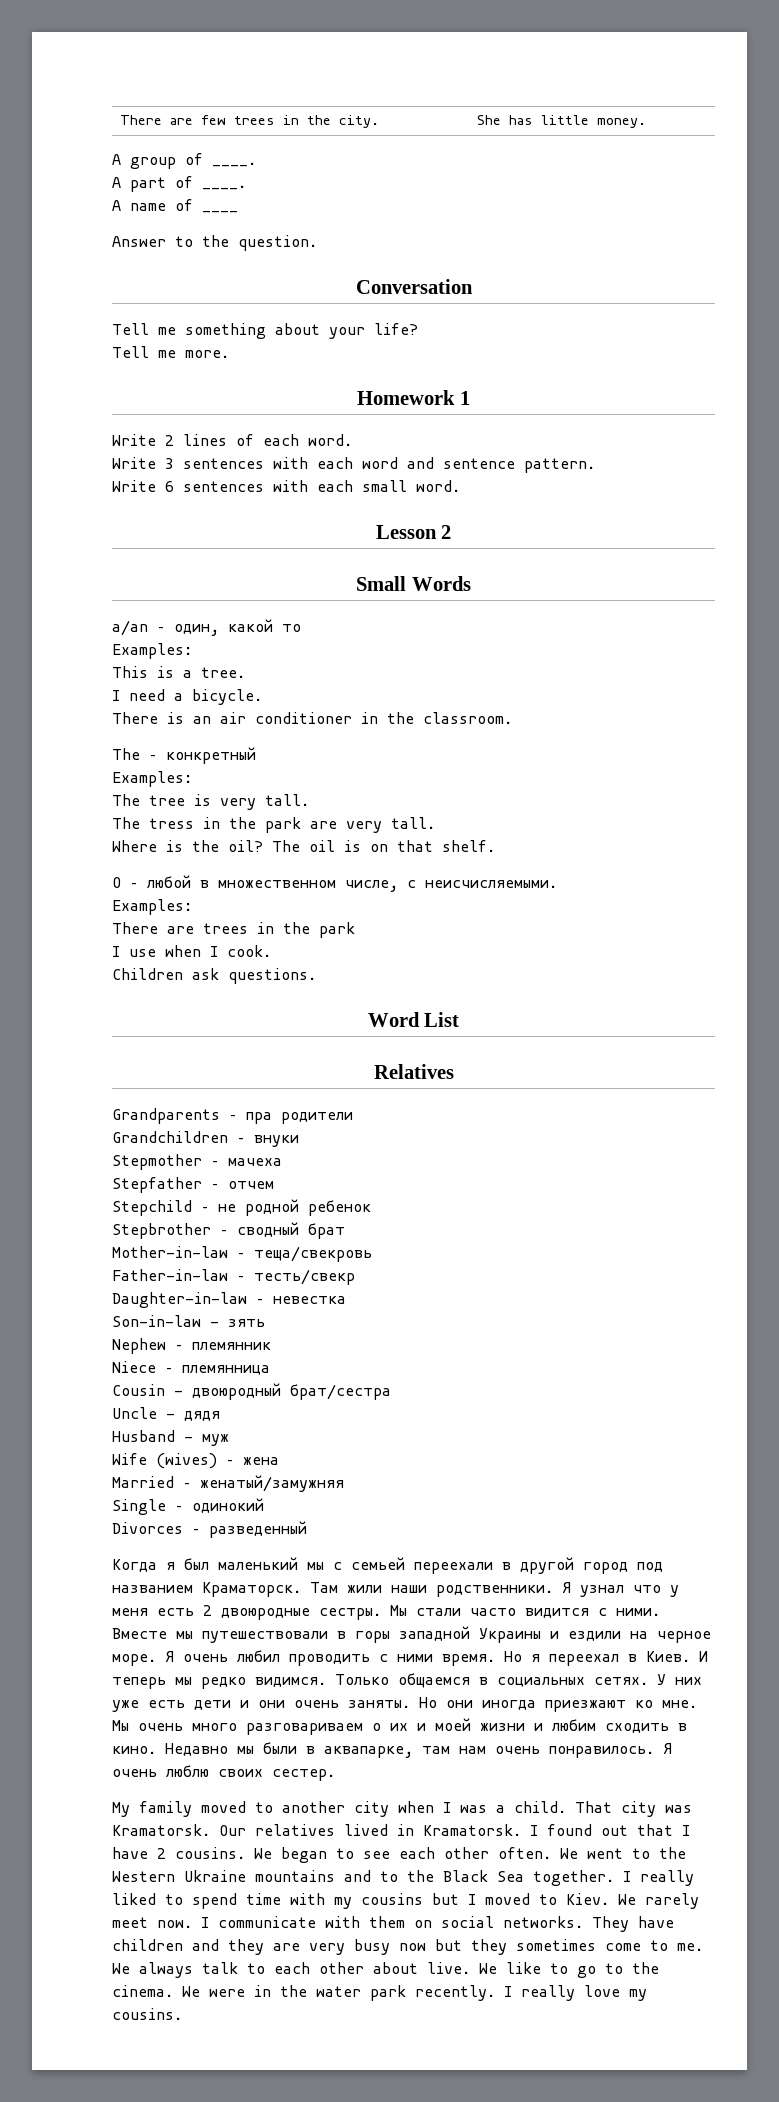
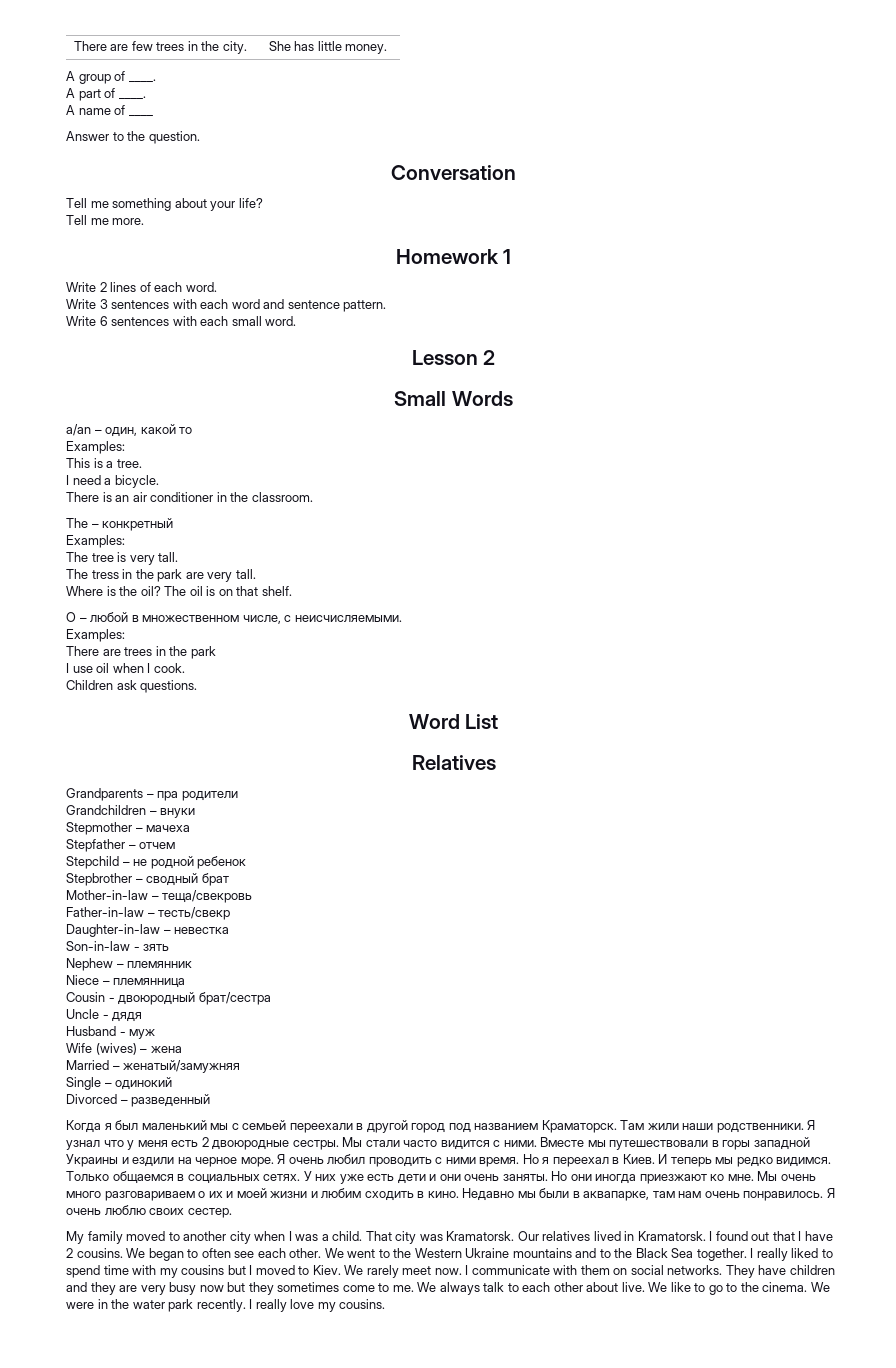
(156, 953) none -> [96,663,110,673] oil
[112,1522,183,1534] Divorces -> [66,1094,117,1104] Divorced
(354, 1853) none -> [201,1248,231,1258] often
[444,1847,551,1859] other often. -> [289,1248,322,1258] other.

